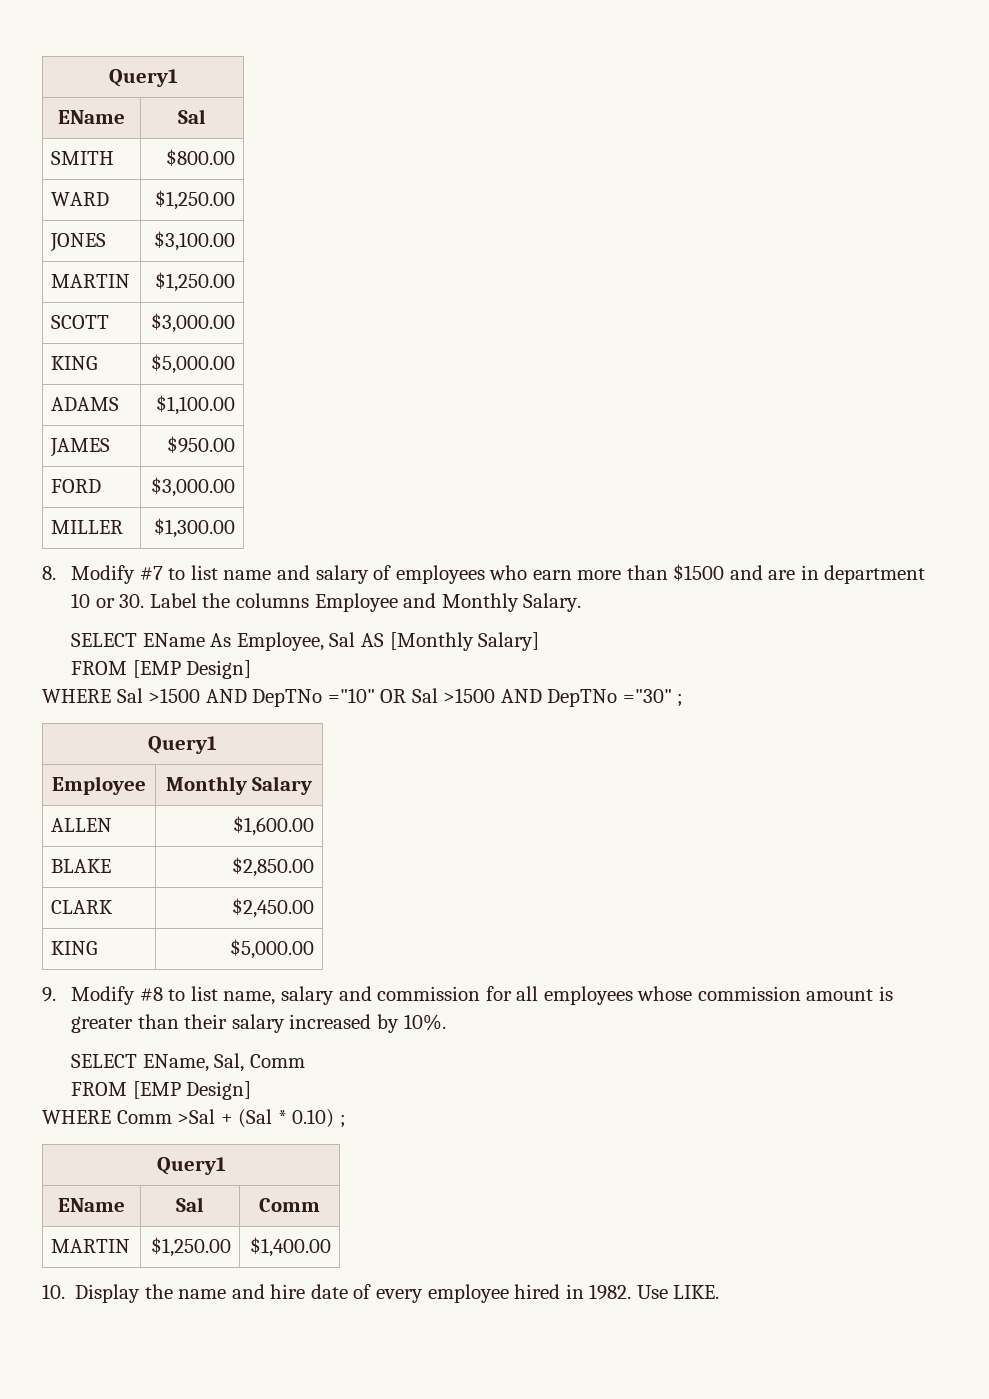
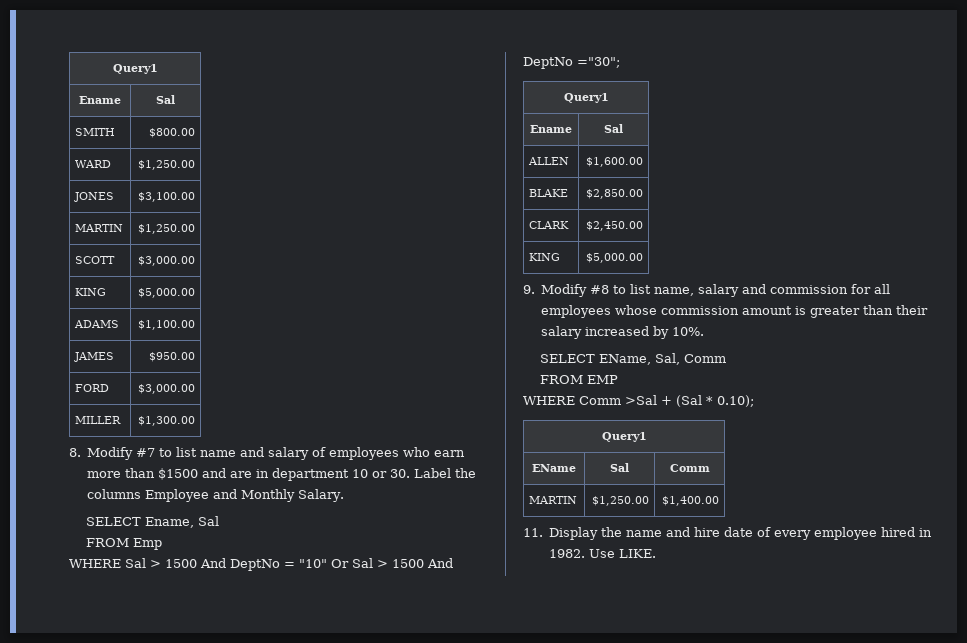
[108,69,178,87] [58,110,125,124] Query1 // EName -> [112,64,158,74] [79,96,121,104] Query1 // Ename
[142,632,540,651] [71,660,252,679] EName As Employee, Sal AS [Monthly Salary] // FROM [EMP Design] -> [145,516,220,528] [86,538,163,550] Ename, Sal // FROM Emp
[148,688,684,707] [148,736,217,754] [52,776,146,795] [165,776,313,795] >1500 AND DepTNo ="10" OR Sal >1500 AND DepTNo ="30" ; // Query1 // Employee | Monthly Salary -> [150,558,453,571] [523,57,620,69] [563,93,609,103] [530,125,572,133] [604,124,623,133] > 1500 And DeptNo = "10" Or Sal > 1500 And DeptNo ="30"; // Query1 // Ename | Sal
[132,1081,252,1100] [EMP Design] -> [587,375,619,384] EMP
[292,1109,346,1128] 0.10) ; -> [717,395,754,407] 0.10);
[42,1284,65,1299] 10. -> [523,528,543,537] 11.

